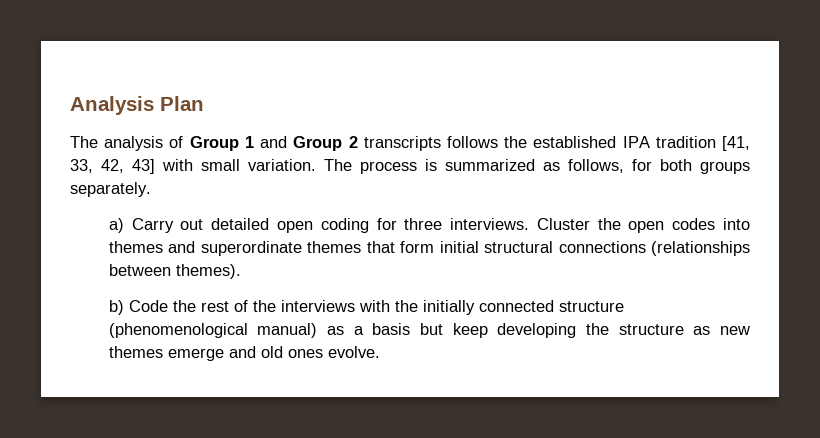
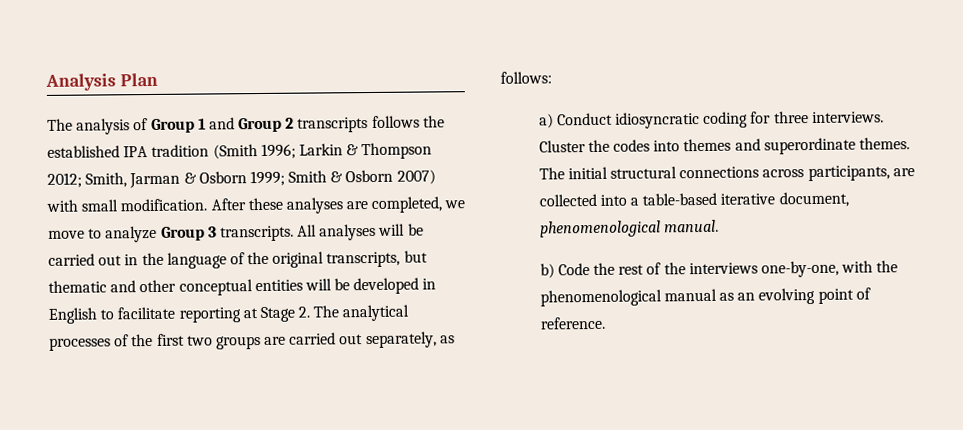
[721,136,750,151] [70,159,750,174] [70,182,151,197] [108,218,313,233] [41, 33, 42, 43] with small variation. The process is summarized as follows, for both groups separately. // a) Carry out detailed open -> [212,142,433,160] [47,169,436,189] [46,196,466,214] [48,223,424,243] [48,250,428,269] [48,277,437,296] [48,304,410,324] [49,331,455,351] [500,71,552,84] [538,112,700,129] (Smith 1996; Larkin & Thompson 2012; Smith, Jarman & Osborn 1999; Smith & Osborn 2007) with small modification. After these analyses are completed, we move to analyze Group 3 transcripts. All analyses will be carried out in the language of the original transcripts, but thematic and other conceptual entities will be developed in English to facilitate reporting at Stage 2. The analytical processes of the first two groups are carried out separately, as follows: // a) Conduct idiosyncratic
[628,221,665,233] open -> (610, 146) none
[307,241,750,256] [108,264,241,279] themes that form initial structural connections (relationships between themes). -> [858,137,910,150] [538,165,915,182] [538,191,849,208] [539,219,719,238] themes. The initial structural connections across participants, are collected into a table-based iterative document, phenomenological manual.
(355, 306) none -> [760,260,839,278] one-by-one,
[422,300,624,315] [108,323,751,338] [108,346,380,361] initially connected structure (phenomenological manual) as a basis but keep developing the structure as new themes emerge and old ones evolve. -> [539,287,871,307] [539,316,606,330] phenomenological manual as an evolving point of reference.

